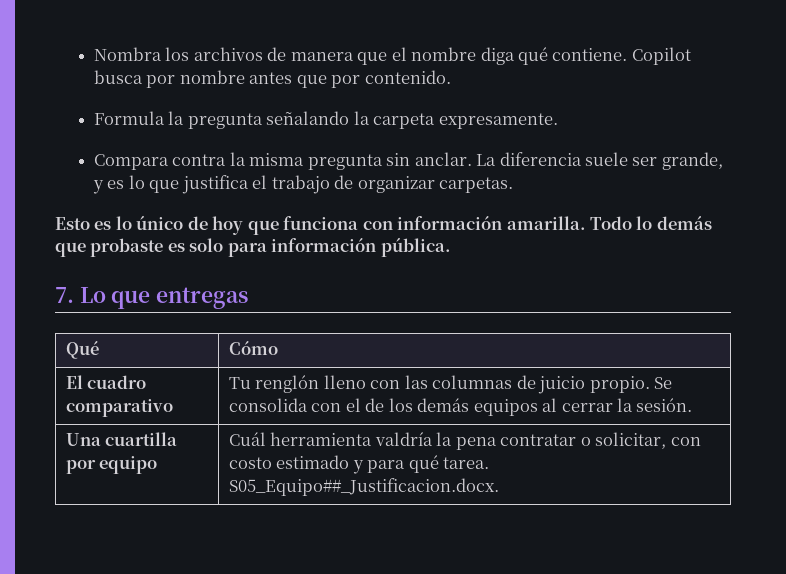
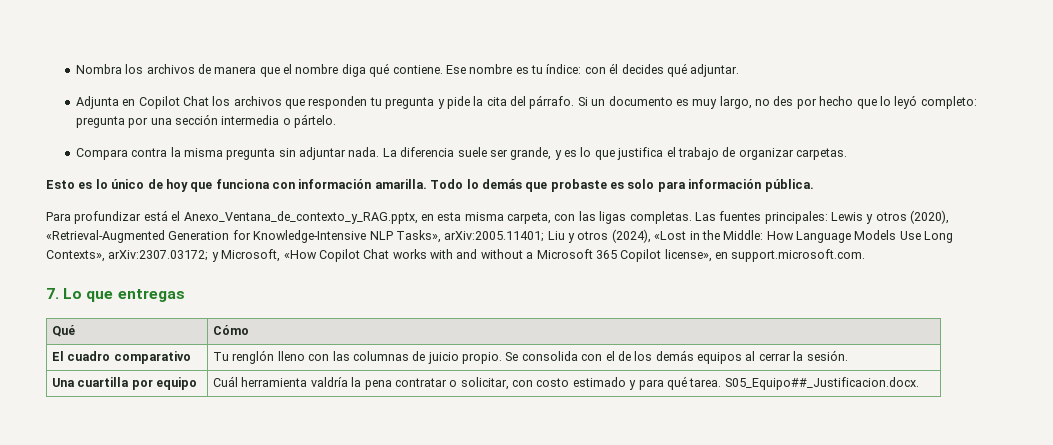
[631,47,691,65] [93,70,451,88] [93,111,558,129] Copilot busca por nombre antes que por contenido. // Formula la pregunta señalando la carpeta expresamente. -> [445,63,740,77] [75,95,977,109] [75,114,337,128] Ese nombre es tu índice: con él decides qué adjuntar. // Adjunta en Copilot Chat los archivos que responden tu pregunta y pide la cita del párrafo. Si un documento es muy largo, no des por hecho que lo leyó completo: pregunta por una sección intermedia o pártelo.
[414,152,472,166] anclar. -> [299,147,380,160] adjuntar nada.
(451, 247) none -> [46,210,950,224] [46,229,954,243] [46,249,866,262] // Para profundizar está el Anexo_Ventana_de_contexto_y_RAG.pptx, en esta misma carpeta, con las ligas completas. Las fuentes principales: Lewis y otros (2020), «Retrieval-Augmented Generation for Knowledge-Intensive NLP Tasks», arXiv:2005.11401; Liu y otros (2024), «Lost in the Middle: How Language Models Use Long Contexts», arXiv:2307.03172; y Microsoft, «How Copilot Chat works with and without a Microsoft 365 Copilot license», en support.microsoft.com.

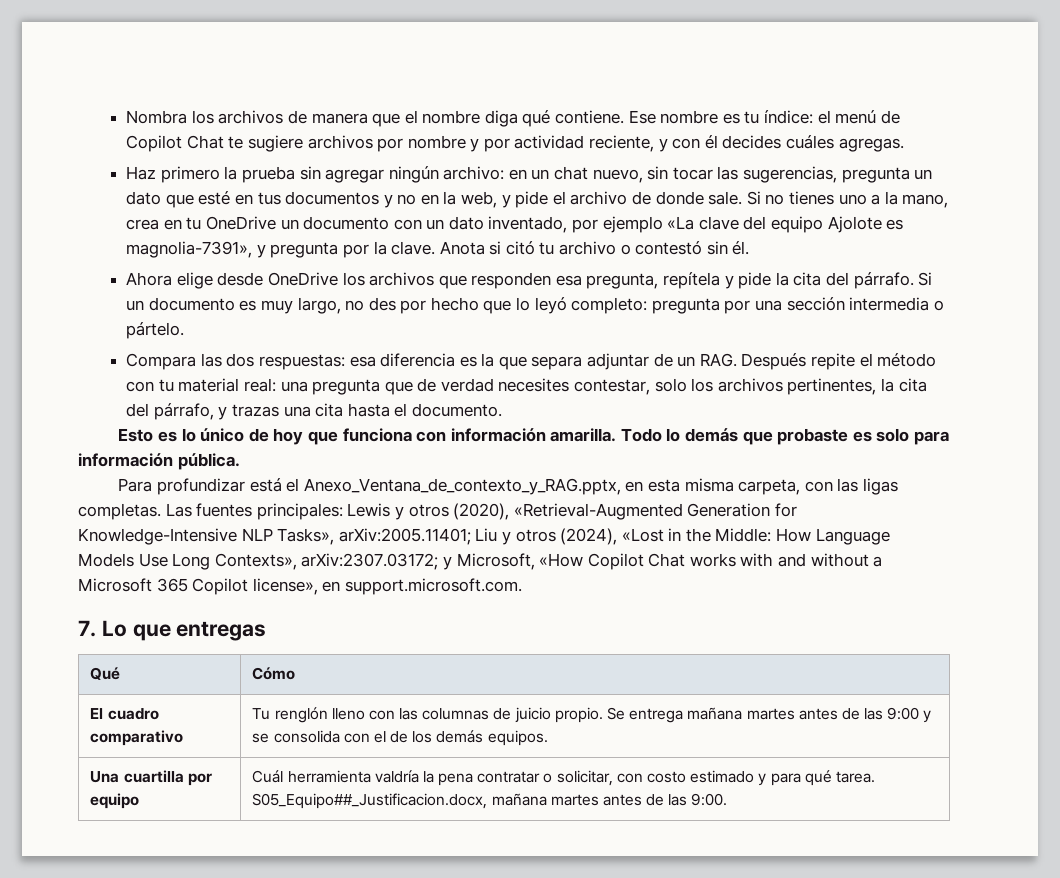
[584,63,740,77] [75,96,209,109] con él decides qué adjuntar. // Adjunta en Copilot Chat -> [817,110,900,124] [126,135,904,152] [126,166,933,183] [126,191,949,208] [126,216,904,233] [126,241,750,258] [126,272,338,289] el menú de Copilot Chat te sugiere archivos por nombre y por actividad reciente, y con él decides cuáles agregas. // Haz primero la prueba sin agregar ningún archivo: en un chat nuevo, sin tocar las sugerencias, pregunta un dato que esté en tus documentos y no en la web, y pide el archivo de donde sale. Si no tienes uno a la mano, crea en tu OneDrive un documento con un dato inventado, por ejemplo «La clave del equipo Ajolote es magnolia-7391», y pregunta por la clave. Anota si citó tu archivo o contestó sin él. // Ahora elige desde OneDrive
[369,97,435,109] tu pregunta -> [555,272,721,289] esa pregunta, repítela
[131,147,848,160] contra la misma pregunta sin adjuntar nada. La diferencia suele ser grande, y es lo que justifica el trabajo de organizar carpetas. -> [200,353,937,370] [126,378,927,395] [126,403,502,420] las dos respuestas: esa diferencia es la que separa adjuntar de un RAG. Después repite el método con tu material real: una pregunta que de verdad necesites contestar, solo los archivos pertinentes, la cita del párrafo, y trazas una cita hasta el documento.
(519, 356) none -> [629,707,932,723] [252,733,270,743] entrega mañana martes antes de las 9:00 y se
[696,350,848,364] equipos al cerrar la sesión. -> [487,730,548,746] equipos.
[724,377,919,390] S05_Equipo##_Justificacion.docx. -> [252,793,728,809] S05_Equipo##_Justificacion.docx, mañana martes antes de las 9:00.

